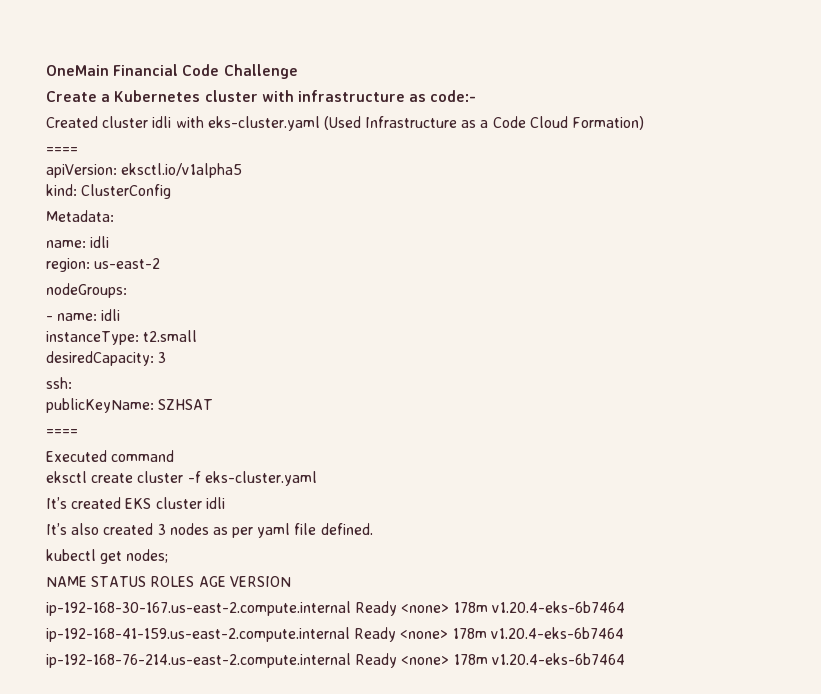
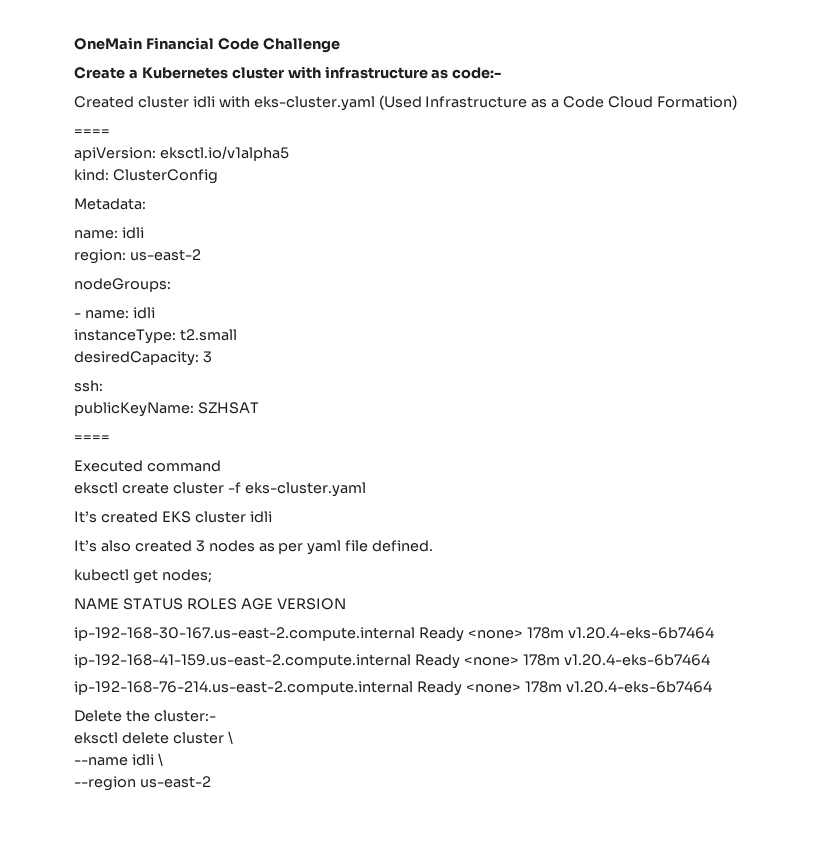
(625, 659) none -> [74,710,216,722] [74,731,233,744] [74,753,163,766] [74,776,211,791] // Delete the cluster:- // eksctl delete cluster \ // --name idli \ // --region us-east-2

